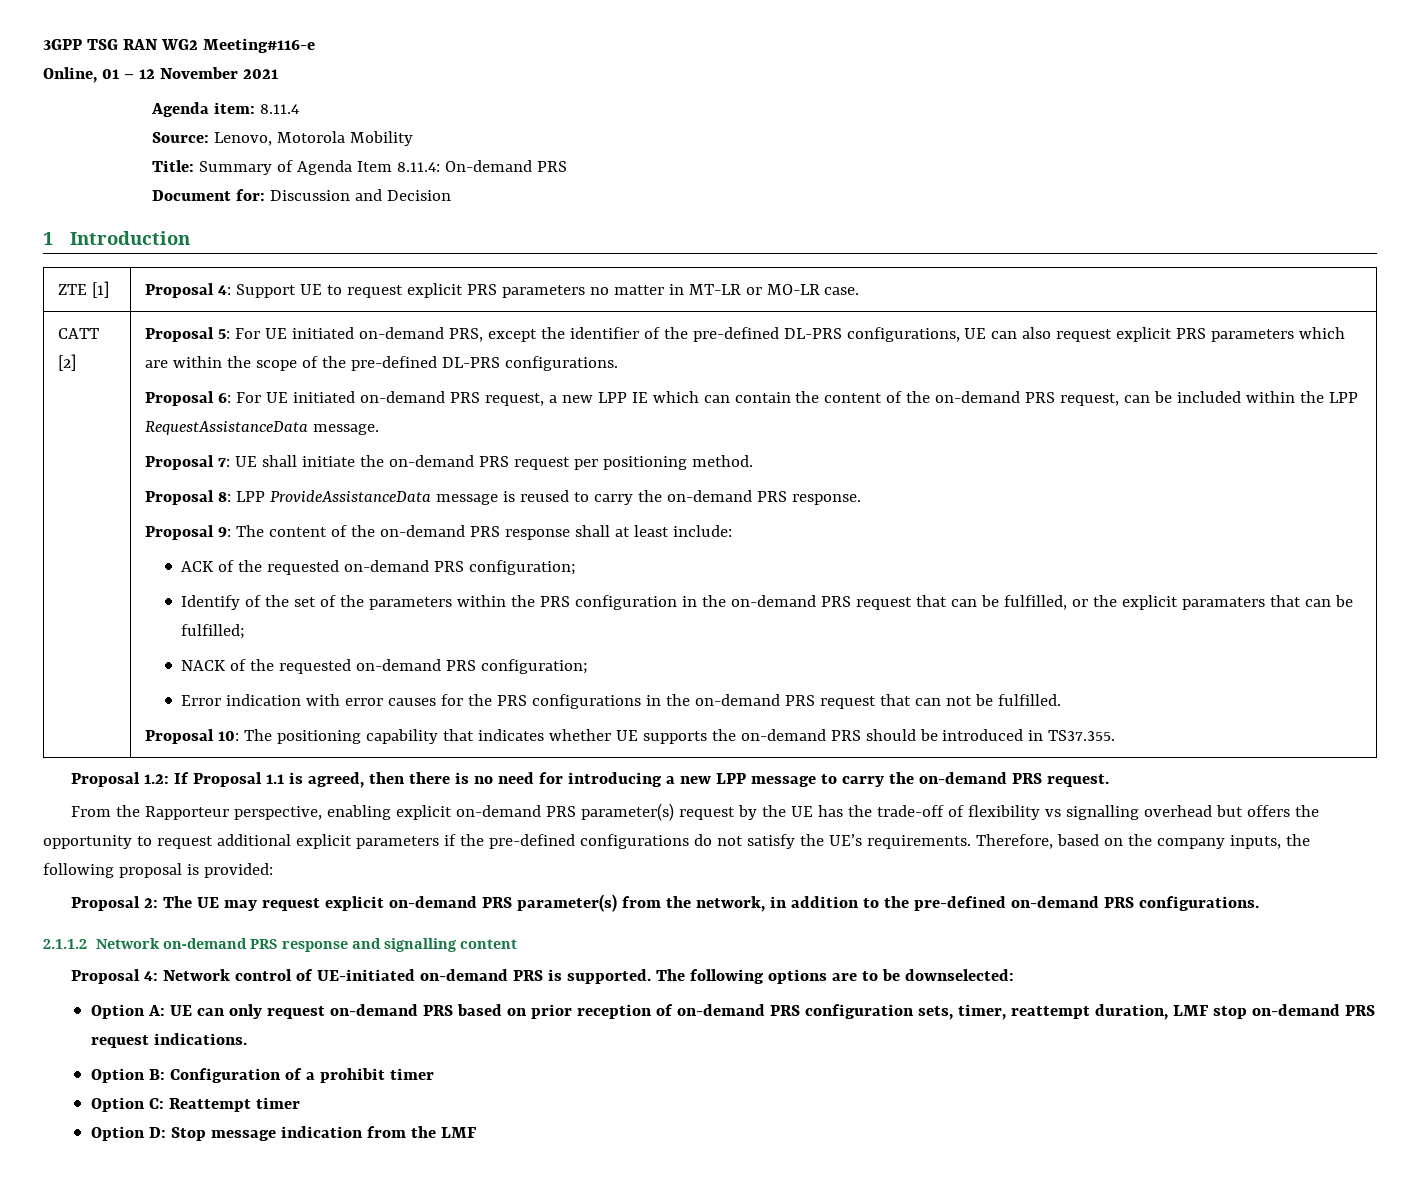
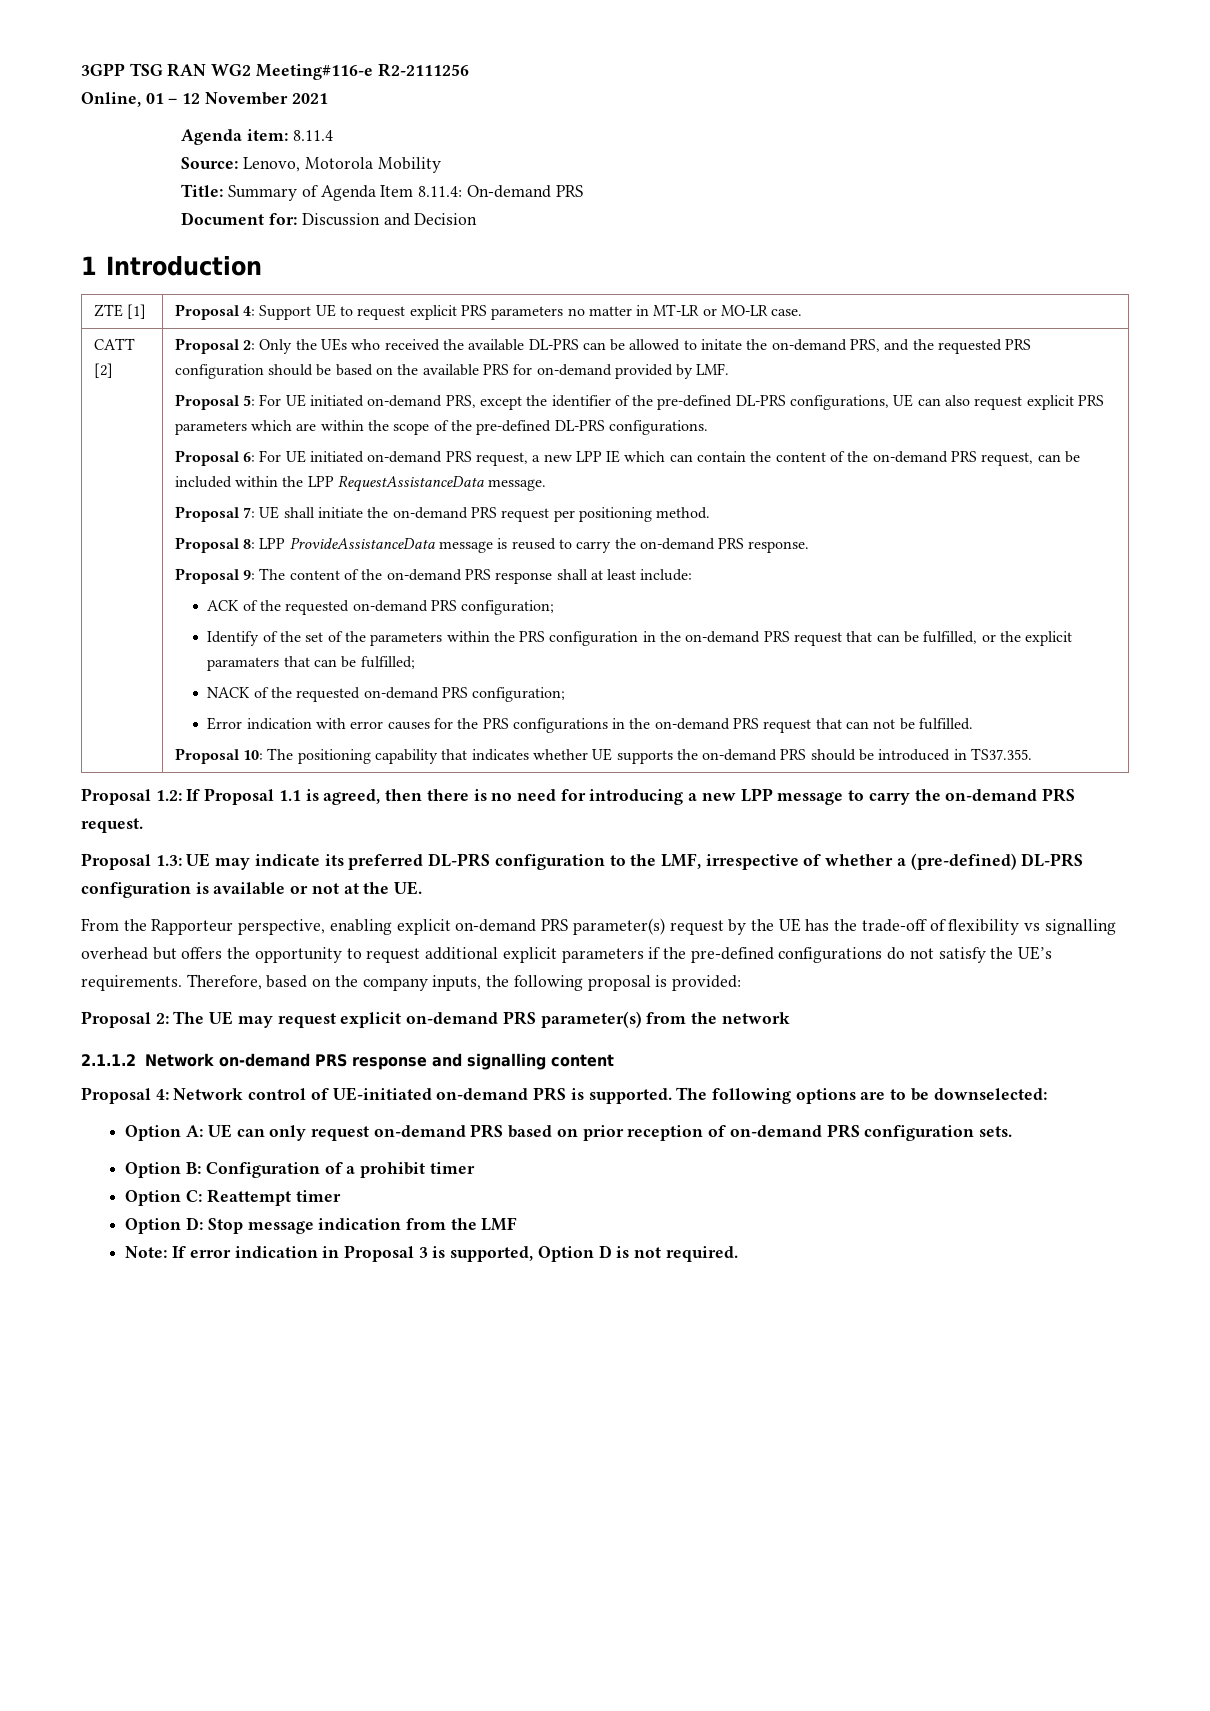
(315, 45) none -> [377,63,469,77] R2-2111256
(214, 334) none -> [242,338,1032,354] [174,363,730,379] [174,394,239,410] 2: Only the UEs who received the available DL-PRS can be allowed to initate the on-demand PRS, and the requested PRS configuration should be based on the available PRS for on-demand provided by LMF. // Proposal
(1109, 780) none -> [81,853,1084,870] [81,881,423,898] // Proposal 1.3: UE may indicate its preferred DL-PRS configuration to the LMF, irrespective of whether a (pre-defined) DL-PRS configuration is available or not at the UE.
[695,896,1259,912] network, in addition to the pre-defined on-demand PRS configurations. -> [721,1012,790,1024] network
[917,1004,1375,1020] [90,1033,247,1048] sets, timer, reattempt duration, LMF stop on-demand PRS request indications. -> [978,1126,1012,1137] sets.
(477, 1132) none -> [125,1245,738,1262] // Note: If error indication in Proposal 3 is supported, Option D is not required.

